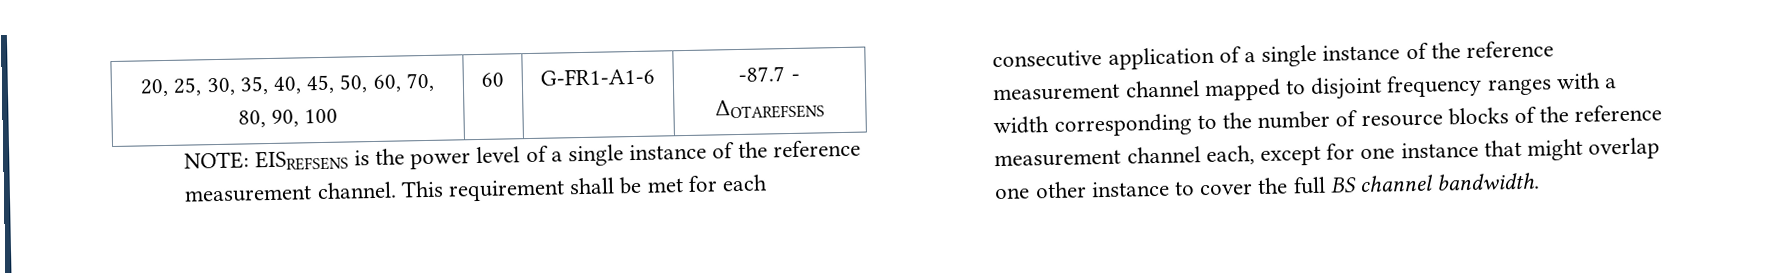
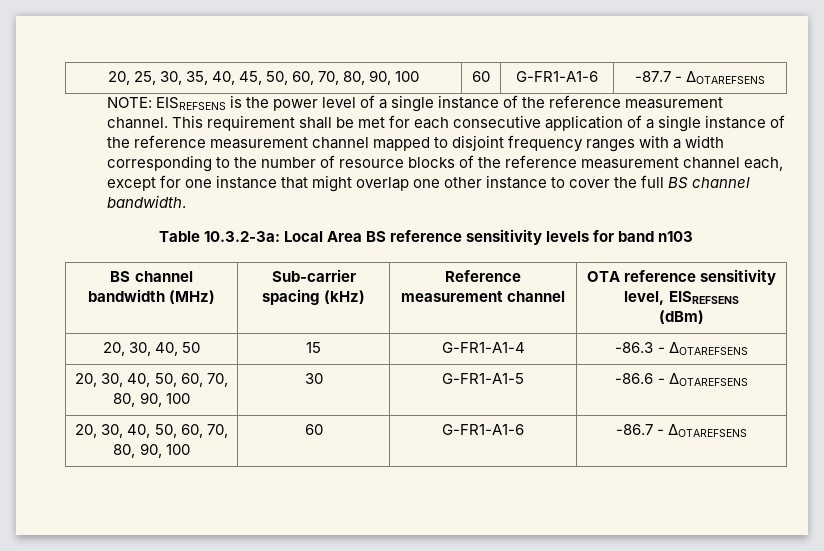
(1541, 181) none -> [158,229,694,245] [110,271,193,282] [87,289,216,304] [271,269,356,282] [262,289,365,305] [445,270,521,282] [400,291,566,302] [586,269,777,285] [624,291,739,305] [659,310,705,324] [102,342,201,356] [306,342,321,353] [441,342,525,353] [615,342,748,355] [75,373,228,387] [113,392,190,407] [304,373,323,384] [442,373,524,384] [615,373,748,386] [75,424,228,438] [113,443,190,458] [304,424,323,435] [442,424,524,435] [615,424,748,437] // Table 10.3.2-3a: Local Area BS reference sensitivity levels for band n103 // BS channel bandwidth (MHz) | Sub-carrier spacing (kHz) | Reference measurement channel | OTA reference sensitivity level, EISREFSENS // (dBm) // 20, 30, 40, 50 | 15 | G-FR1-A1-4 | -86.3 - ΔOTAREFSENS // 20, 30, 40, 50, 60, 70, 80, 90, 100 | 30 | G-FR1-A1-5 | -86.6 - ΔOTAREFSENS // 20, 30, 40, 50, 60, 70, 80, 90, 100 | 60 | G-FR1-A1-6 | -86.7 - ΔOTAREFSENS

